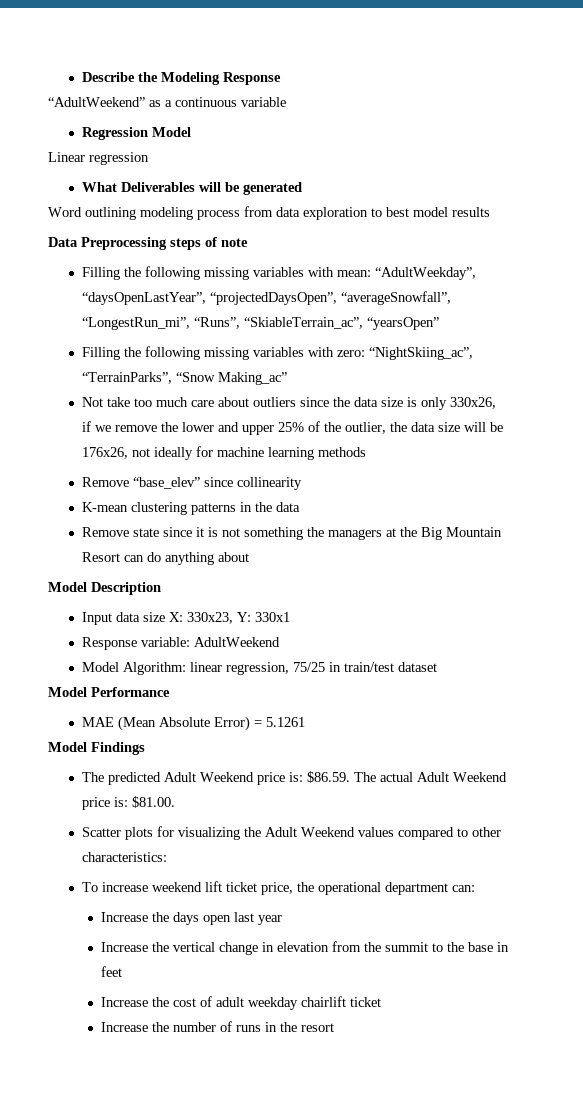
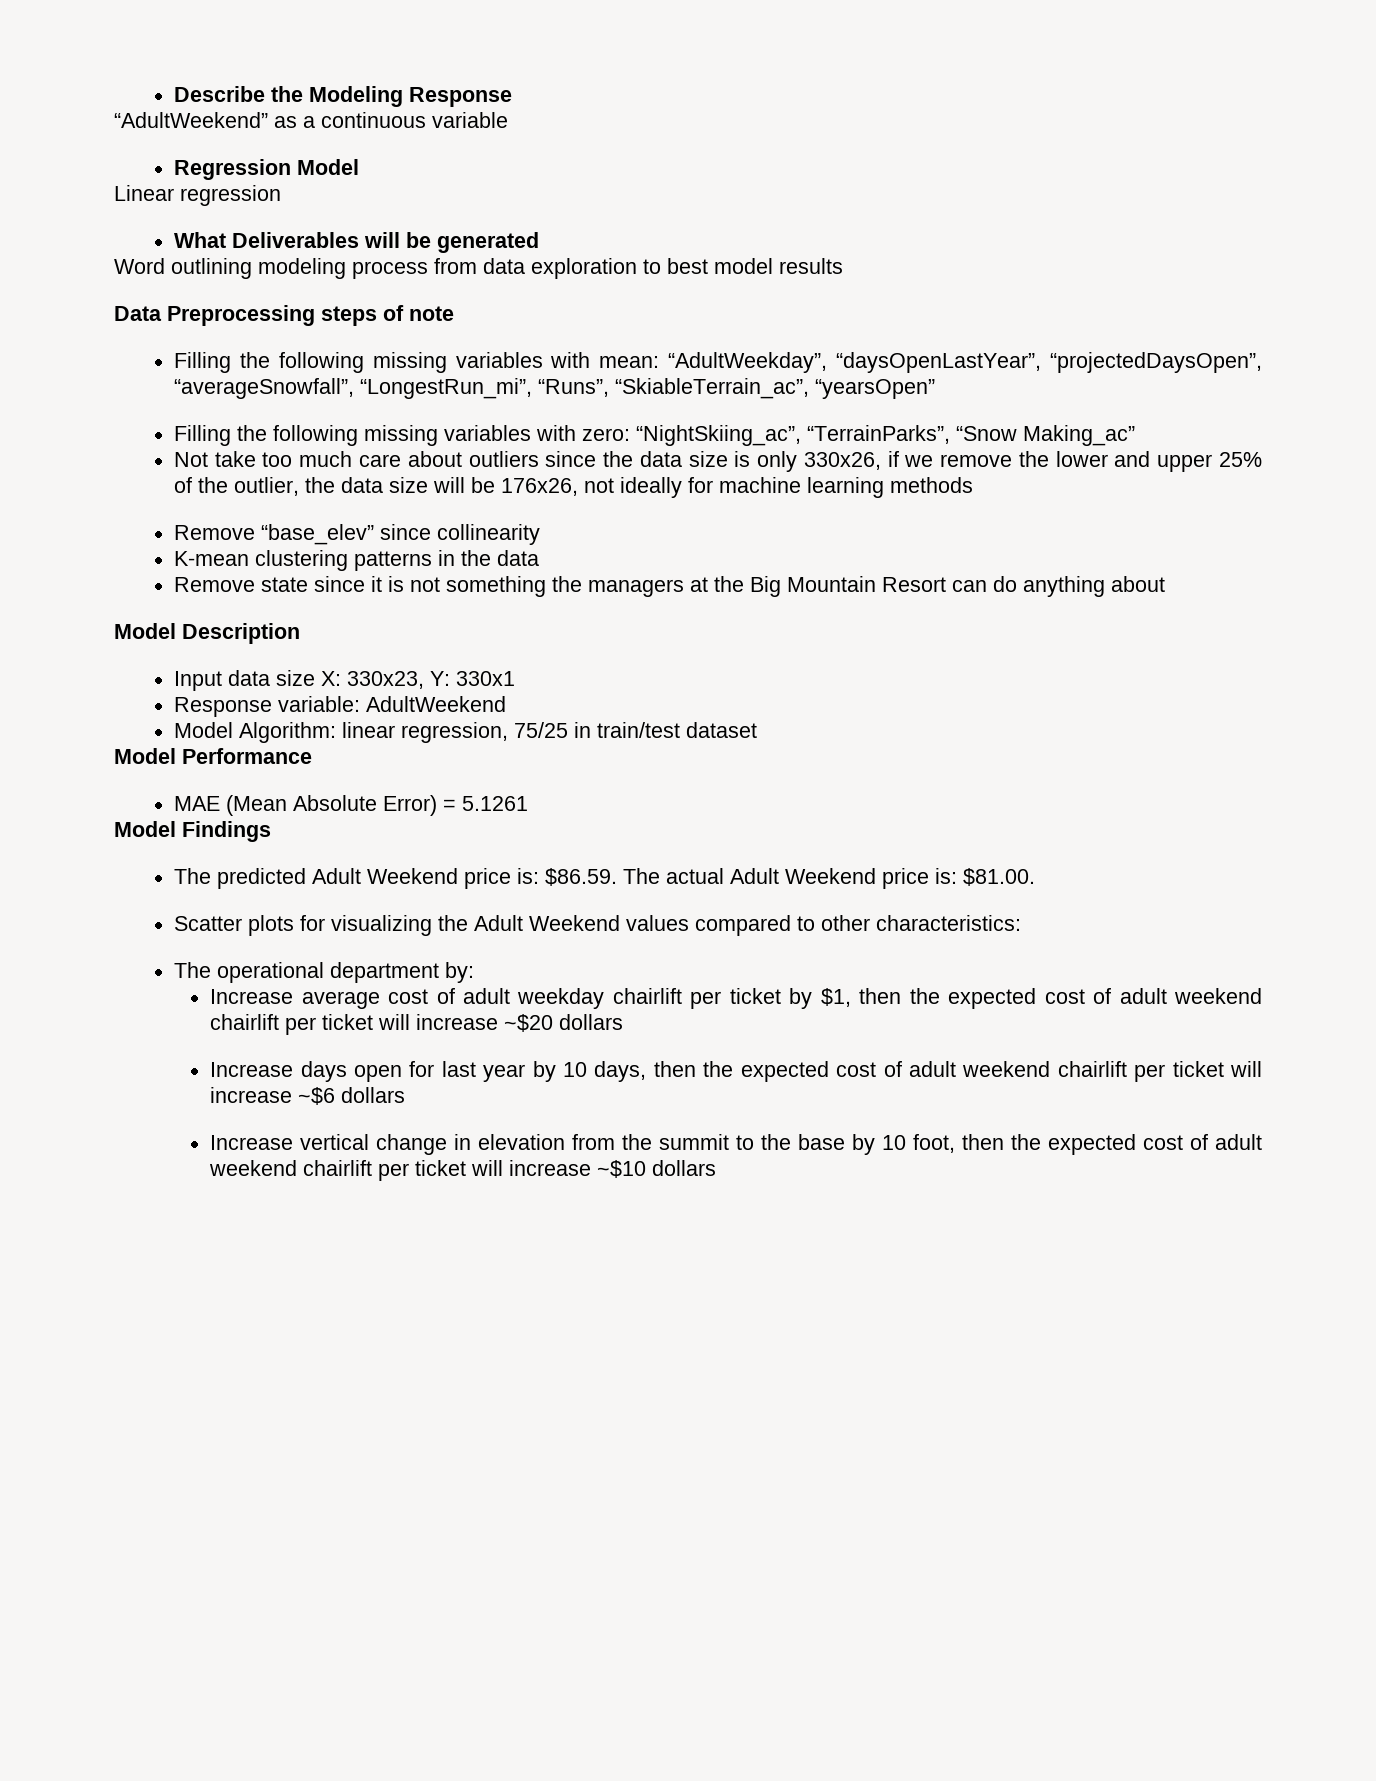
[82,881,315,895] To increase weekend lift ticket price, the -> [173,962,211,978] The
[452,885,476,892] [100,912,169,922] can: // Increase the -> [444,962,474,983] [210,988,1262,1009] [210,1014,624,1035] [210,1062,294,1077] by: // Increase average cost of adult weekday chairlift per ticket by $1, then the expected cost of adult weekend chairlift per ticket will increase ~$20 dollars // Increase
(231, 920) none -> [409,1061,435,1077] for
[100,942,169,952] // Increase the -> [532,1061,1263,1082] [210,1087,406,1105] [210,1135,294,1150] by 10 days, then the expected cost of adult weekend chairlift per ticket will increase ~$6 dollars // Increase
[496,942,509,952] [100,966,122,977] [100,996,381,1010] [100,1021,334,1032] in feet // Increase the cost of adult weekday chairlift ticket // Increase the number of runs in the resort -> [852,1134,1262,1155] [209,1160,717,1181] by 10 foot, then the expected cost of adult weekend chairlift per ticket will increase ~$10 dollars

